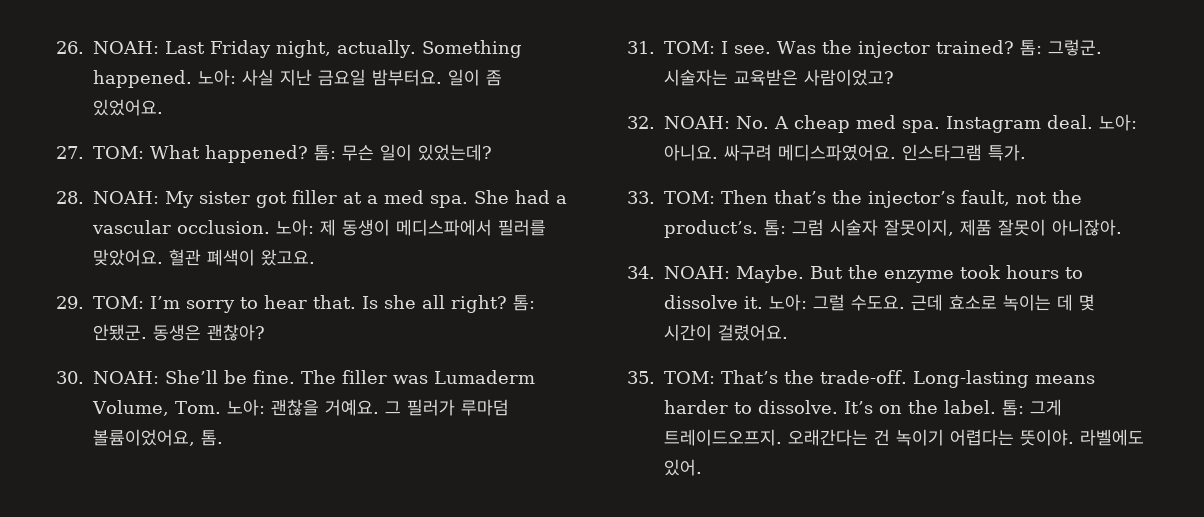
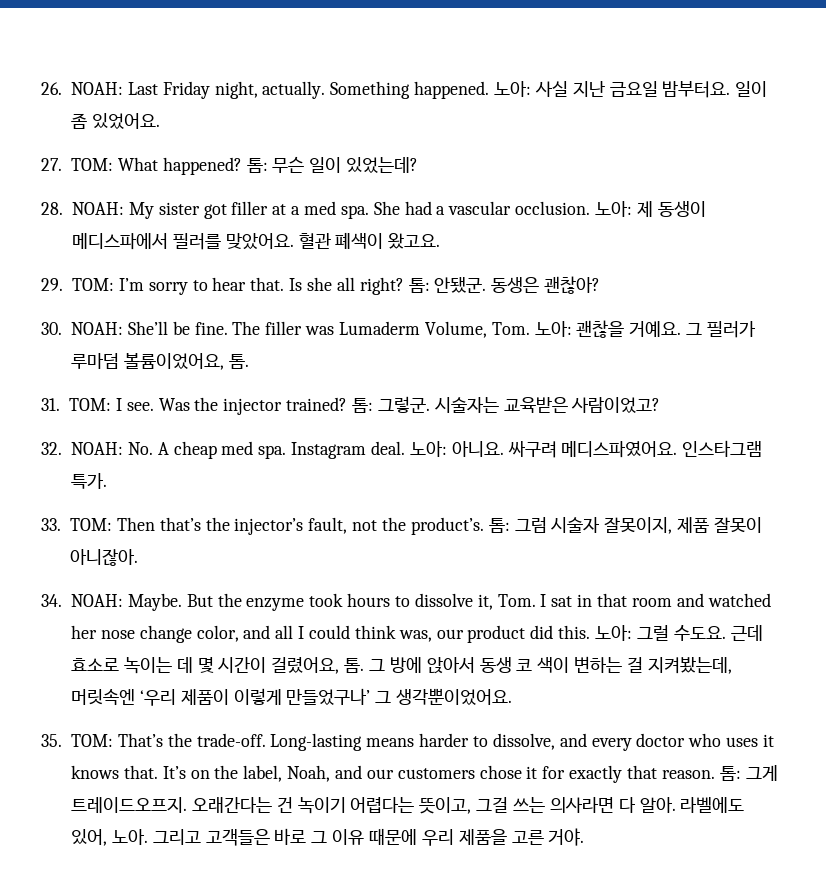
[744,296,763,309] it. -> [477,593,771,610] [71,625,591,643] it, Tom. I sat in that room and watched her nose change color, and all I could think was, our product did this.
[718,324,788,341] 걸렸어요. -> [271,656,732,674] [71,688,513,706] 걸렸어요, 톰. 그 방에 앉아서 동생 코 색이 변하는 걸 지켜봤는데, 머릿속엔 ‘우리 제품이 이렇게 만들었구나’ 그 생각뿐이었어요.
[758,400,996,414] dissolve. It’s on the label. -> [492,733,775,751] [71,765,715,783] dissolve, and every doctor who uses it knows that. It’s on the label, Noah, and our customers chose it for exactly that reason.
[1020,429,1144,446] [664,459,702,476] 뜻이야. 라벨에도 있어. -> [419,797,745,814] [71,828,585,846] 뜻이고, 그걸 쓰는 의사라면 다 알아. 라벨에도 있어, 노아. 그리고 고객들은 바로 그 이유 때문에 우리 제품을 고른 거야.

